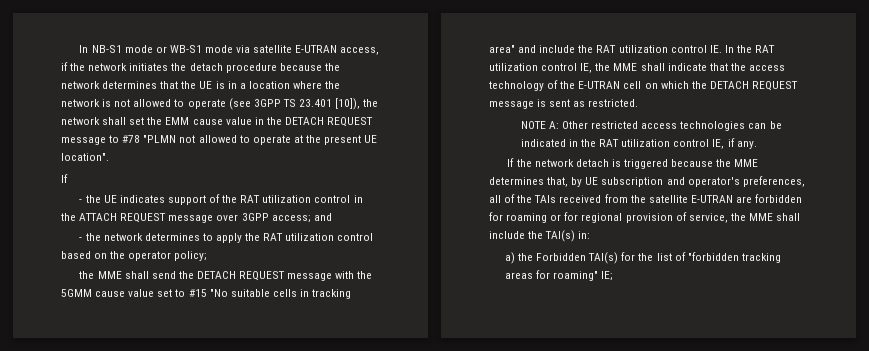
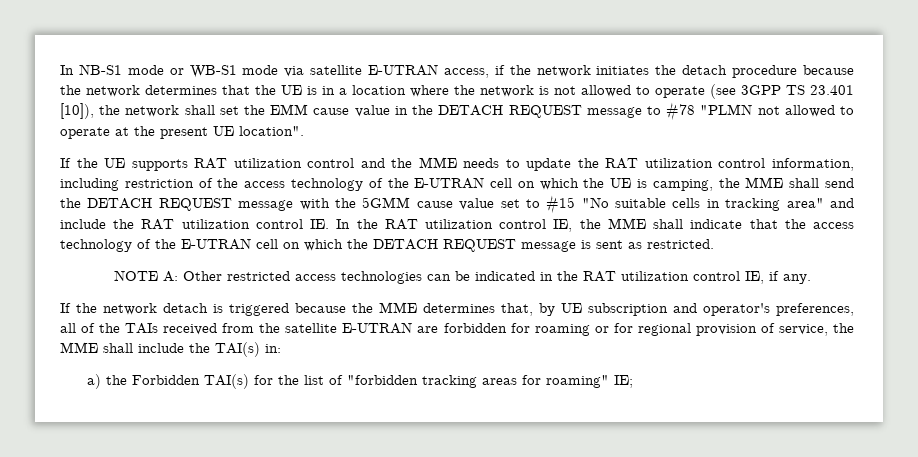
[79,194,363,205] [61,213,332,223] [79,233,374,243] [61,251,208,261] // - the UE indicates support of the RAT utilization control in the ATTACH REQUEST message over 3GPP access; and // - the network determines to apply the RAT utilization control based on the operator policy; // -> [76,157,854,171] [60,177,713,191] the UE supports RAT utilization control and the MME needs to update the RAT utilization control information, including restriction of the access technology of the E-UTRAN cell on which the UE is camping,

